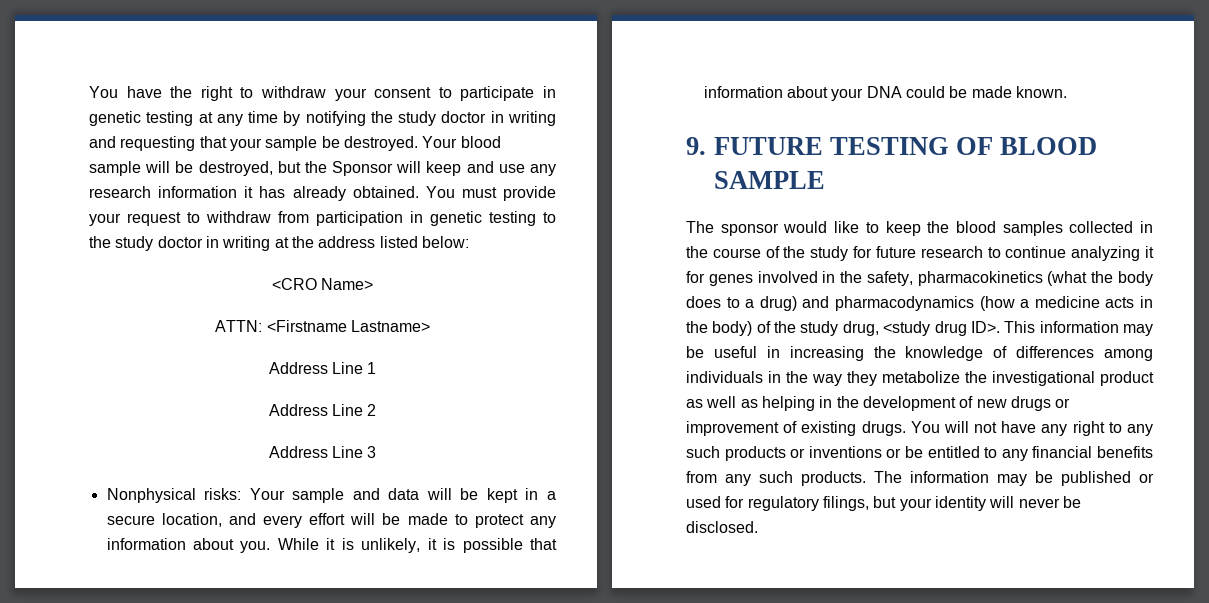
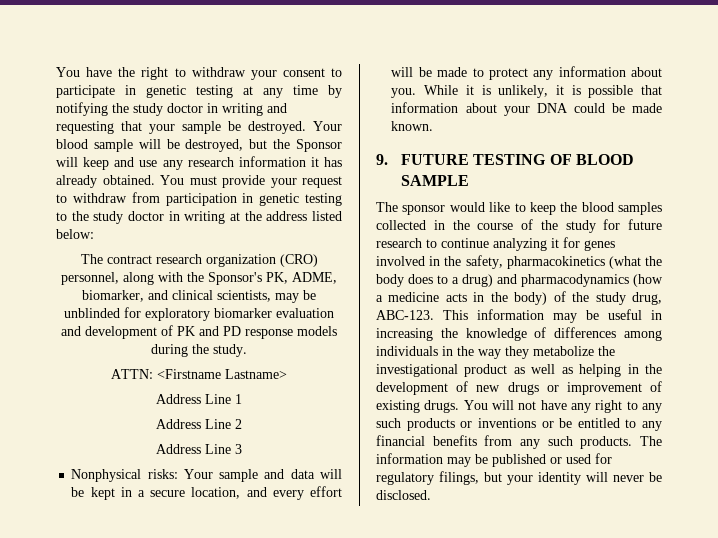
[271,278,374,290] <CRO Name> -> [80,254,318,267] [61,272,337,285] [82,290,316,303] [64,307,334,321] [61,325,337,339] [151,344,247,357] The contract research organization (CRO) personnel, along with the Sponsor's PK, ADME, biomarker, and clinical scientists, may be unblinded for exploratory biomarker evaluation and development of PK and PD response models during the study.
[883,321,1000,336] <study drug ID>. -> [376,310,434,320] ABC-123.

